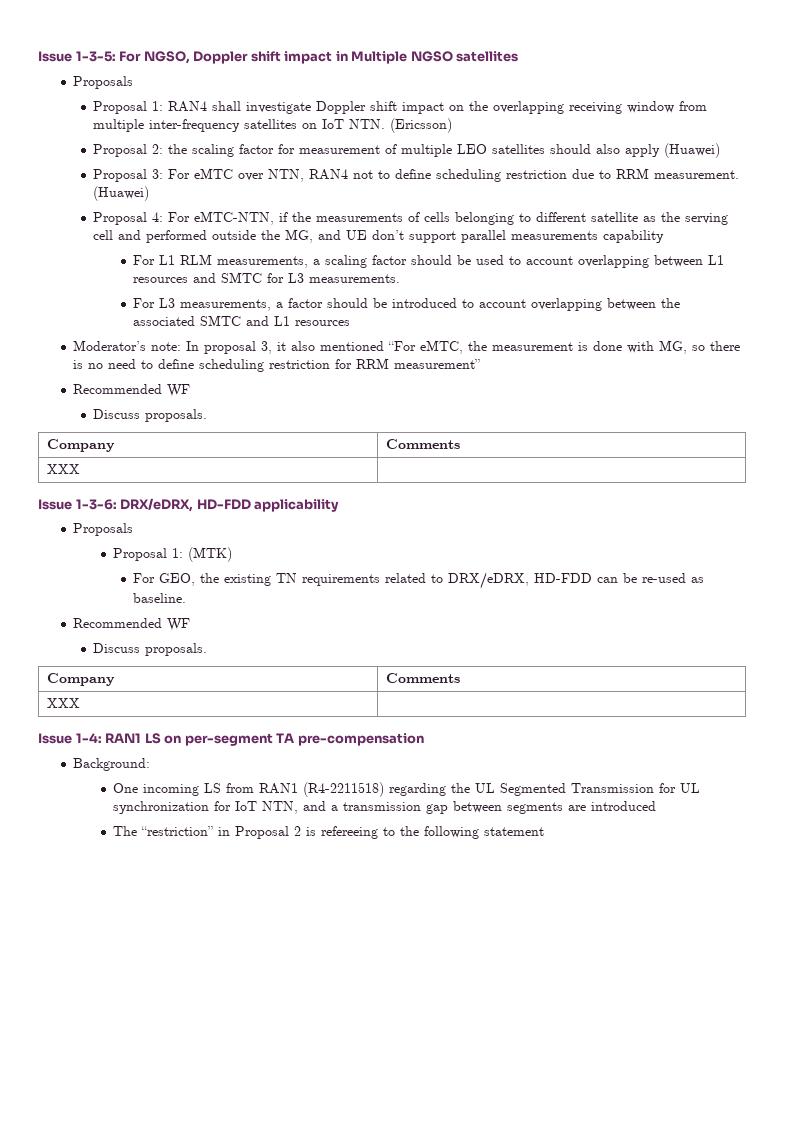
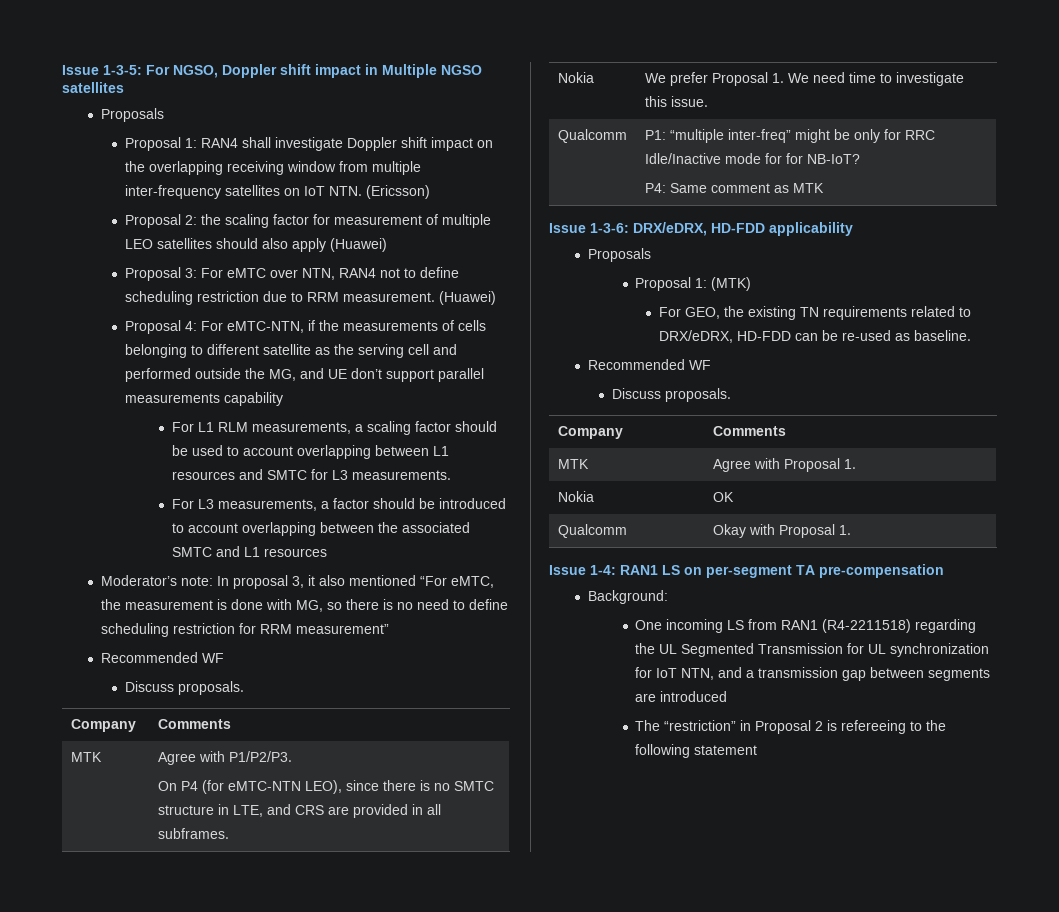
[46,464,80,474] XXX | -> [70,752,102,762] [157,751,292,765] [157,780,494,794] [157,804,441,818] [157,828,229,839] [557,72,594,83] [644,72,964,86] [644,96,708,107] [557,129,627,143] [644,129,935,143] [644,153,860,164] [644,183,824,193] MTK | Agree with P1/P2/P3. // On P4 (for eMTC-NTN LEO), since there is no SMTC structure in LTE, and CRS are provided in all subframes. // Nokia | We prefer Proposal 1. We need time to investigate this issue. // Qualcomm | P1: “multiple inter-freq” might be only for RRC Idle/Inactive mode for for NB-IoT? // P4: Same comment as MTK
[46,698,80,708] XXX | -> [557,459,589,469] [712,458,856,472] [557,491,594,502] [712,492,734,502] [557,524,627,538] [712,524,851,538] MTK | Agree with Proposal 1. // Nokia | OK // Qualcomm | Okay with Proposal 1.

